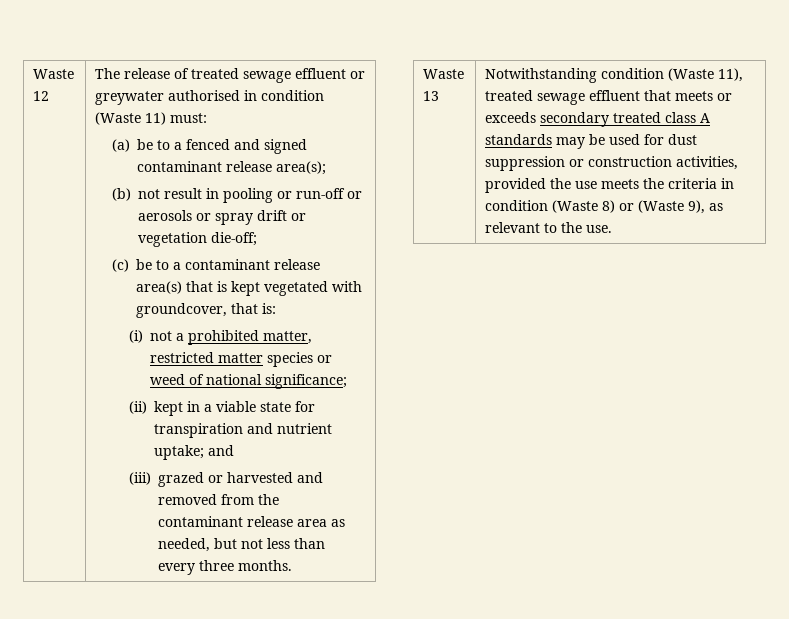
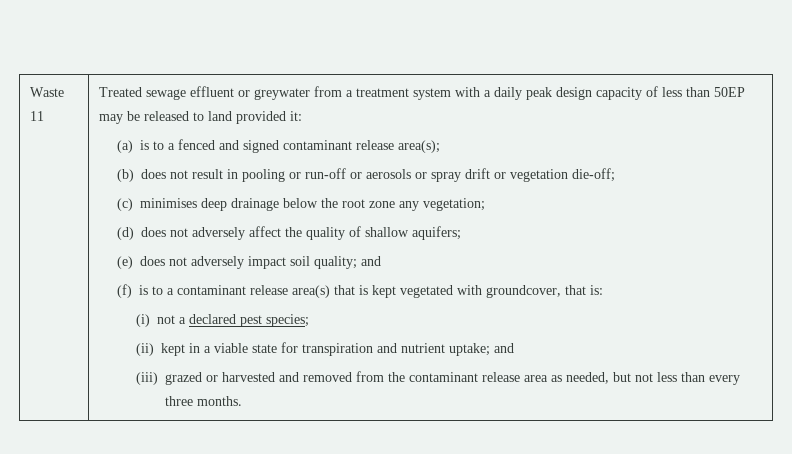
[32,69,74,79] [32,91,49,101] [94,68,365,83] [94,90,324,105] [94,112,207,125] Waste 12 | The release of treated sewage effluent or greywater authorised in condition (Waste 11) must: -> [29,87,64,97] [29,111,44,121] [98,86,745,100] [98,111,302,124] Waste 11 | Treated sewage effluent or greywater from a treatment system with a daily peak design capacity of less than 50EP may be released to land provided it:
[137,139,154,150] be -> [140,140,150,150] is
(132, 194) none -> [141,169,167,179] does
[136,259,153,270] be -> [140,198,486,211] [117,226,462,240] [117,256,382,269] [117,284,149,298] minimises deep drainage below the root zone any vegetation; // (d) does not adversely affect the quality of shallow aquifers; // (e) does not adversely impact soil quality; and // (f) is
[188,330,313,345] [150,352,333,367] [150,374,348,389] prohibited matter, restricted matter species or weed of national significance; -> [188,314,309,327] declared pest species;
[422,69,464,79] [422,91,439,101] [484,68,743,83] [484,90,732,105] [484,112,710,127] [484,134,697,149] [484,156,738,171] [484,178,734,193] [484,200,723,214] [484,222,612,233] // Waste 13 | Notwithstanding condition (Waste 11), treated sewage effluent that meets or exceeds secondary treated class A standards may be used for dust suppression or construction activities, provided the use meets the criteria in condition (Waste 8) or (Waste 9), as relevant to the use. -> (242, 401) none

